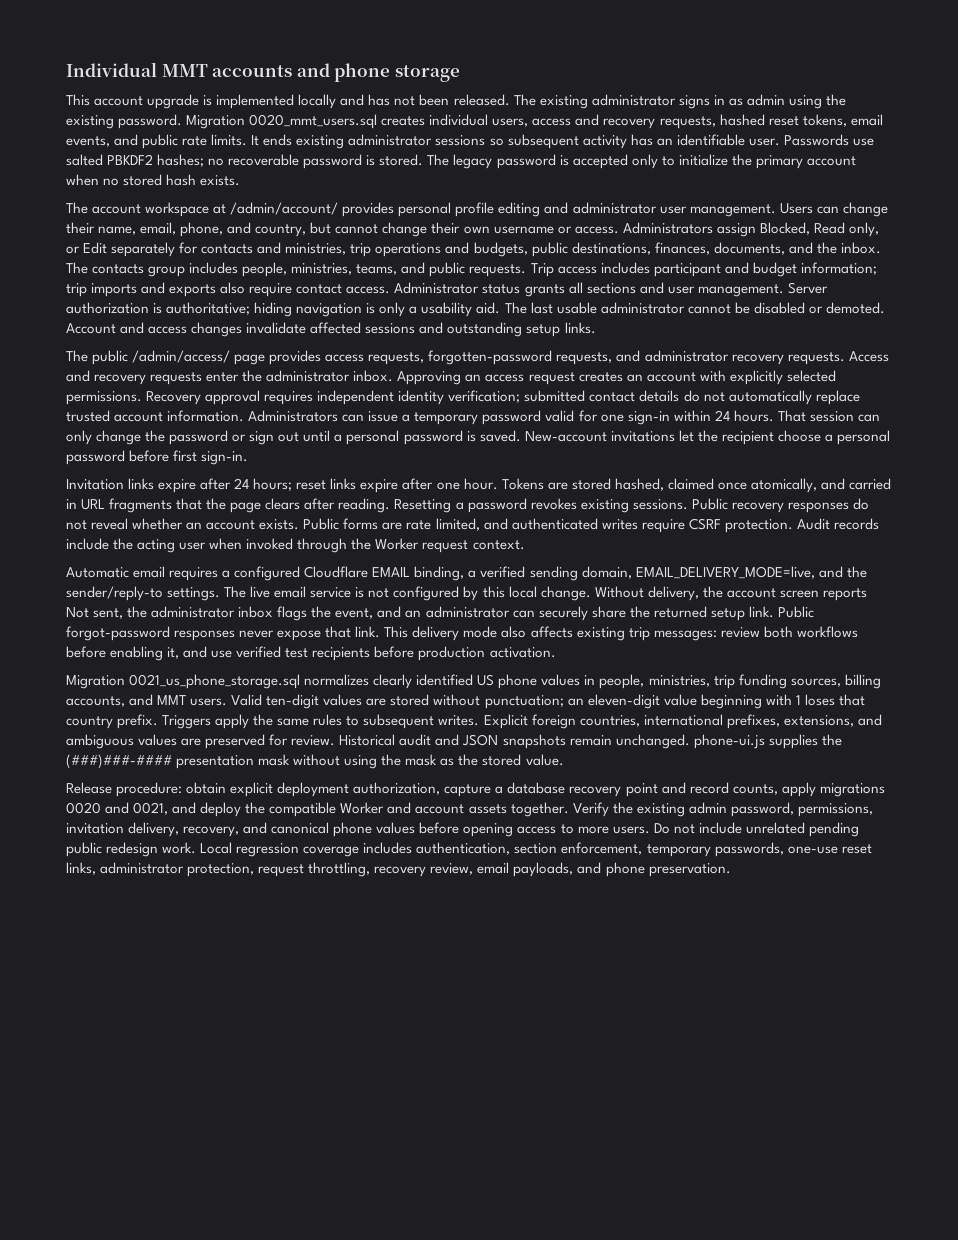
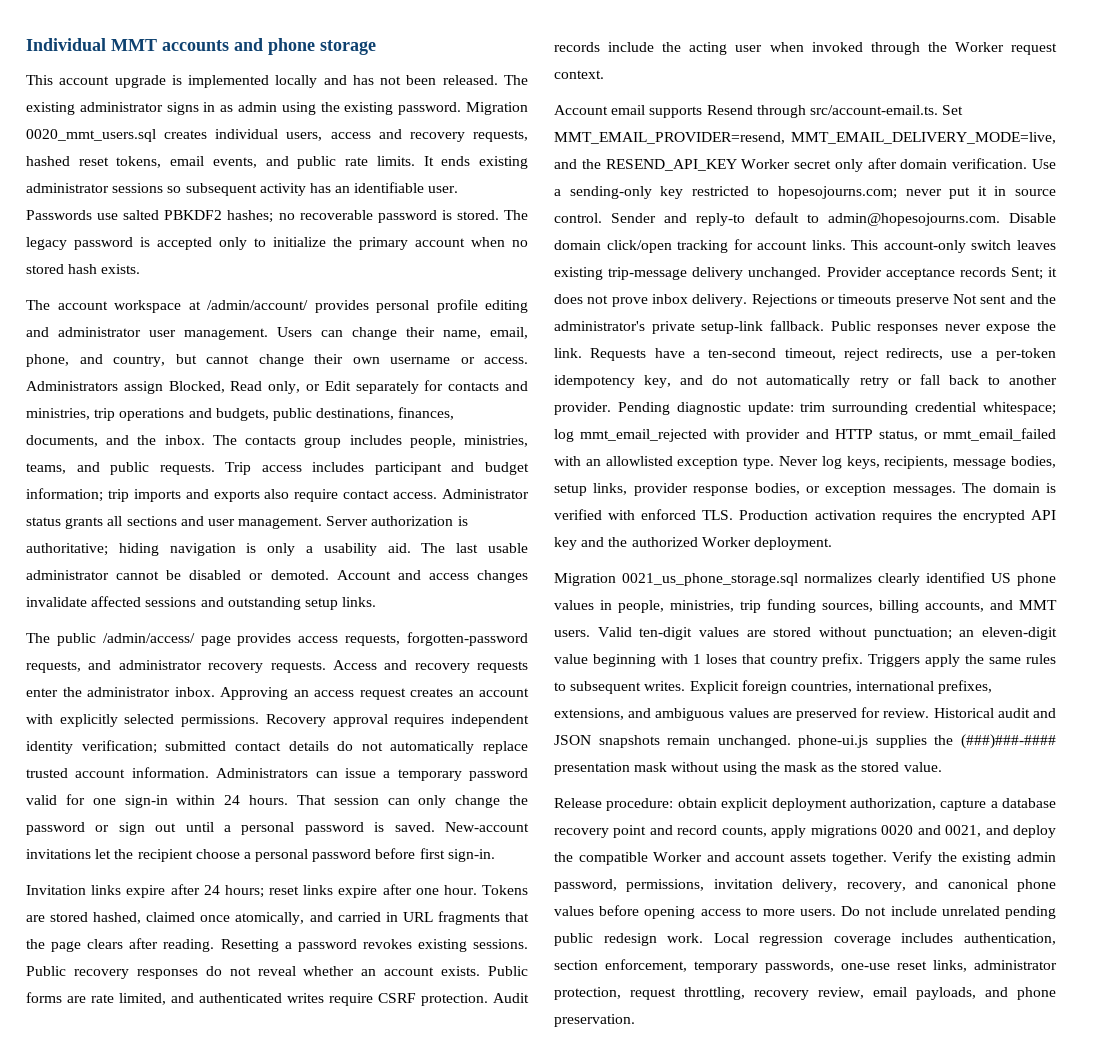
[66,566,867,581] [66,586,867,601] [66,606,814,621] [66,626,858,641] [66,646,556,661] Automatic email requires a configured Cloudflare EMAIL binding, a verified sending domain, EMAIL_DELIVERY_MODE=live, and the sender/reply-to settings. The live email service is not configured by this local change. Without delivery, the account screen reports Not sent, the administrator inbox flags the event, and an administrator can securely share the returned setup link. Public forgot-password responses never expose that link. This delivery mode also affects existing trip messages: review both workflows before enabling it, and use verified test recipients before production activation. -> [554,105,964,118] [554,132,1056,144] [554,158,1056,172] [554,186,1056,199] [554,212,1056,226] [554,239,1056,253] [554,267,1057,280] [554,294,1056,307] [554,320,1056,334] [554,348,1056,361] [554,374,1057,388] [554,402,1056,415] [554,428,1056,442] [554,456,1056,469] [554,483,1056,496] [554,509,1056,523] [554,537,832,550] Account email supports Resend through src/account-email.ts. Set MMT_EMAIL_PROVIDER=resend, MMT_EMAIL_DELIVERY_MODE=live, and the RESEND_API_KEY Worker secret only after domain verification. Use a sending-only key restricted to hopesojourns.com; never put it in source control. Sender and reply-to default to admin@hopesojourns.com. Disable domain click/open tracking for account links. This account-only switch leaves existing trip-message delivery unchanged. Provider acceptance records Sent; it does not prove inbox delivery. Rejections or timeouts preserve Not sent and the administrator's private setup-link fallback. Public responses never expose the link. Requests have a ten-second timeout, reject redirects, use a per-token idempotency key, and do not automatically retry or fall back to another provider. Pending diagnostic update: trim surrounding credential whitespace; log mmt_email_rejected with provider and HTTP status, or mmt_email_failed with an allowlisted exception type. Never log keys, recipients, message bodies, setup links, provider response bodies, or exception messages. The domain is verified with enforced TLS. Production activation requires the encrypted API key and the authorized Worker deployment.

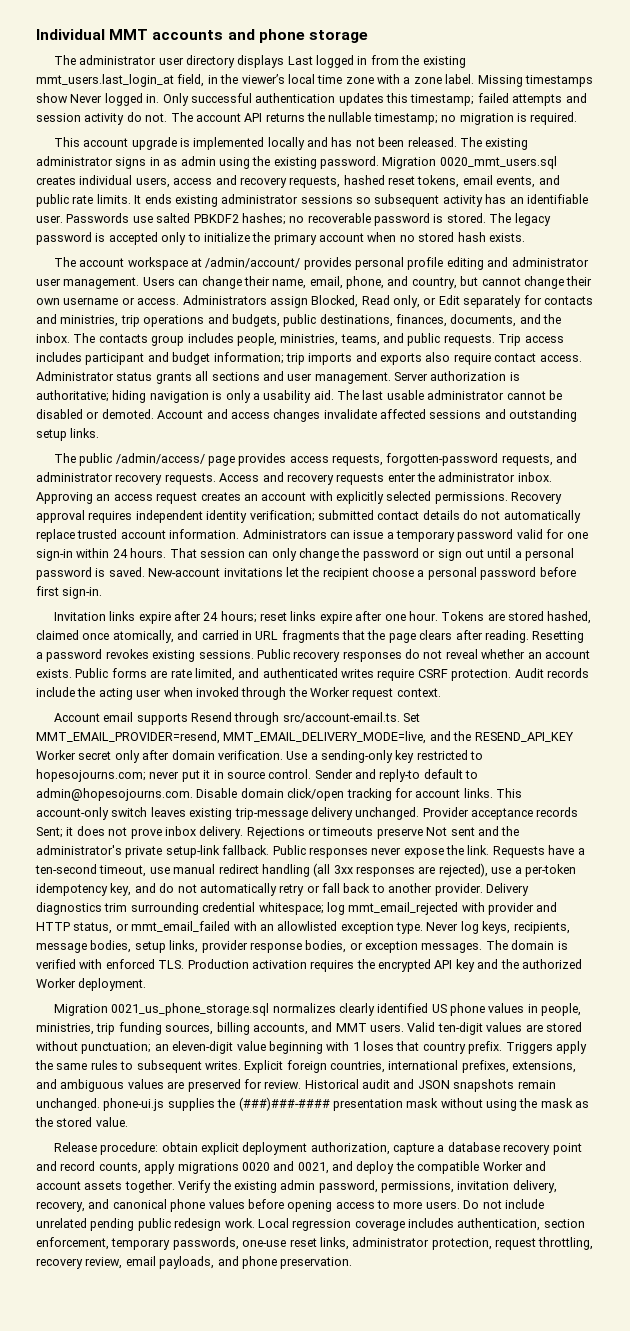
(376, 47) none -> [53,55,466,68] [36,74,593,87] [36,93,587,106] [36,112,578,125] // The administrator user directory displays Last logged in from the existing mmt_users.last_login_at field, in the viewer’s local time zone with a zone label. Missing timestamps show Never logged in. Only successful authentication updates this timestamp; failed attempts and session activity do not. The account API returns the nullable timestamp; no migration is required.
[843,348,944,361] reject redirects, -> [149,863,488,877] use manual redirect handling (all 3xx responses are rejected),
[617,402,794,415] Pending diagnostic update: -> [485,883,529,896] [36,902,102,915] Delivery diagnostics

